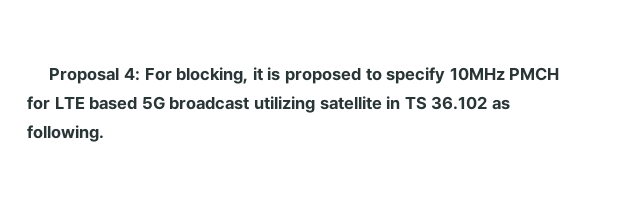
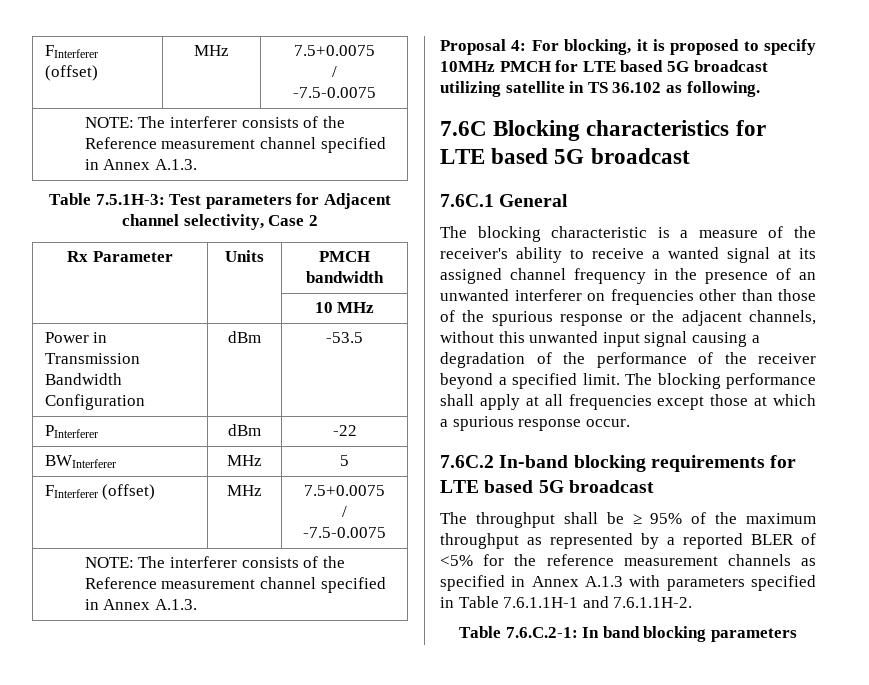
(49, 75) none -> [44,45,98,58] [44,65,98,81] [194,45,229,56] [293,45,375,56] [331,66,337,77] [292,87,376,98] [84,116,345,128] [84,137,386,153] [84,159,198,170] [49,193,391,209] [122,214,318,230] [67,251,173,262] [225,250,264,262] [318,251,370,262] [305,271,384,283] [314,302,375,313] [44,332,108,343] [44,353,140,364] [44,373,122,385] [44,394,145,410] [228,331,261,343] [325,332,363,343] [44,425,98,438] [228,424,261,436] [332,425,357,436] [44,455,116,468] [227,455,262,466] [339,455,349,466] [44,484,156,500] [227,485,262,496] [303,485,385,496] [341,506,347,517] [302,527,386,538] [84,556,345,568] [84,577,386,593] [84,599,198,610] FInterferer (offset) | MHz | 7.5+0.0075 // / // -7.5-0.0075 // NOTE: The interferer consists of the Reference measurement channel specified in Annex A.1.3. // Table 7.5.1H-3: Test parameters for Adjacent channel selectivity, Case 2 // Rx Parameter | Units | PMCH bandwidth // | | 10 MHz // Power in Transmission Bandwidth Configuration | dBm | -53.5 // PInterferer | dBm | -22 // BWInterferer | MHz | 5 // FInterferer (offset) | MHz | 7.5+0.0075 // / // -7.5-0.0075 // NOTE: The interferer consists of the Reference measurement channel specified in Annex A.1.3. //
(104, 133) none -> [440,120,766,141] [440,148,690,164] [440,194,569,207] [440,226,816,242] [440,247,816,263] [440,268,816,284] [440,289,816,305] [440,310,816,326] [440,331,760,347] [440,352,816,368] [440,373,816,389] [440,394,816,410] [440,416,630,431] [440,455,797,472] [440,480,654,493] [440,512,816,528] [440,533,816,549] [440,554,816,566] [440,575,816,591] [440,596,693,608] [459,626,797,642] // 7.6C Blocking characteristics for LTE based 5G broadcast // 7.6C.1 General // The blocking characteristic is a measure of the receiver's ability to receive a wanted signal at its assigned channel frequency in the presence of an unwanted interferer on frequencies other than those of the spurious response or the adjacent channels, without this unwanted input signal causing a degradation of the performance of the receiver beyond a specified limit. The blocking performance shall apply at all frequencies except those at which a spurious response occur. // 7.6C.2 In-band blocking requirements for LTE based 5G broadcast // The throughput shall be ≥ 95% of the maximum throughput as represented by a reported BLER of <5% for the reference measurement channels as specified in Annex A.1.3 with parameters specified in Table 7.6.1.1H-1 and 7.6.1.1H-2. // Table 7.6.C.2-1: In band blocking parameters

